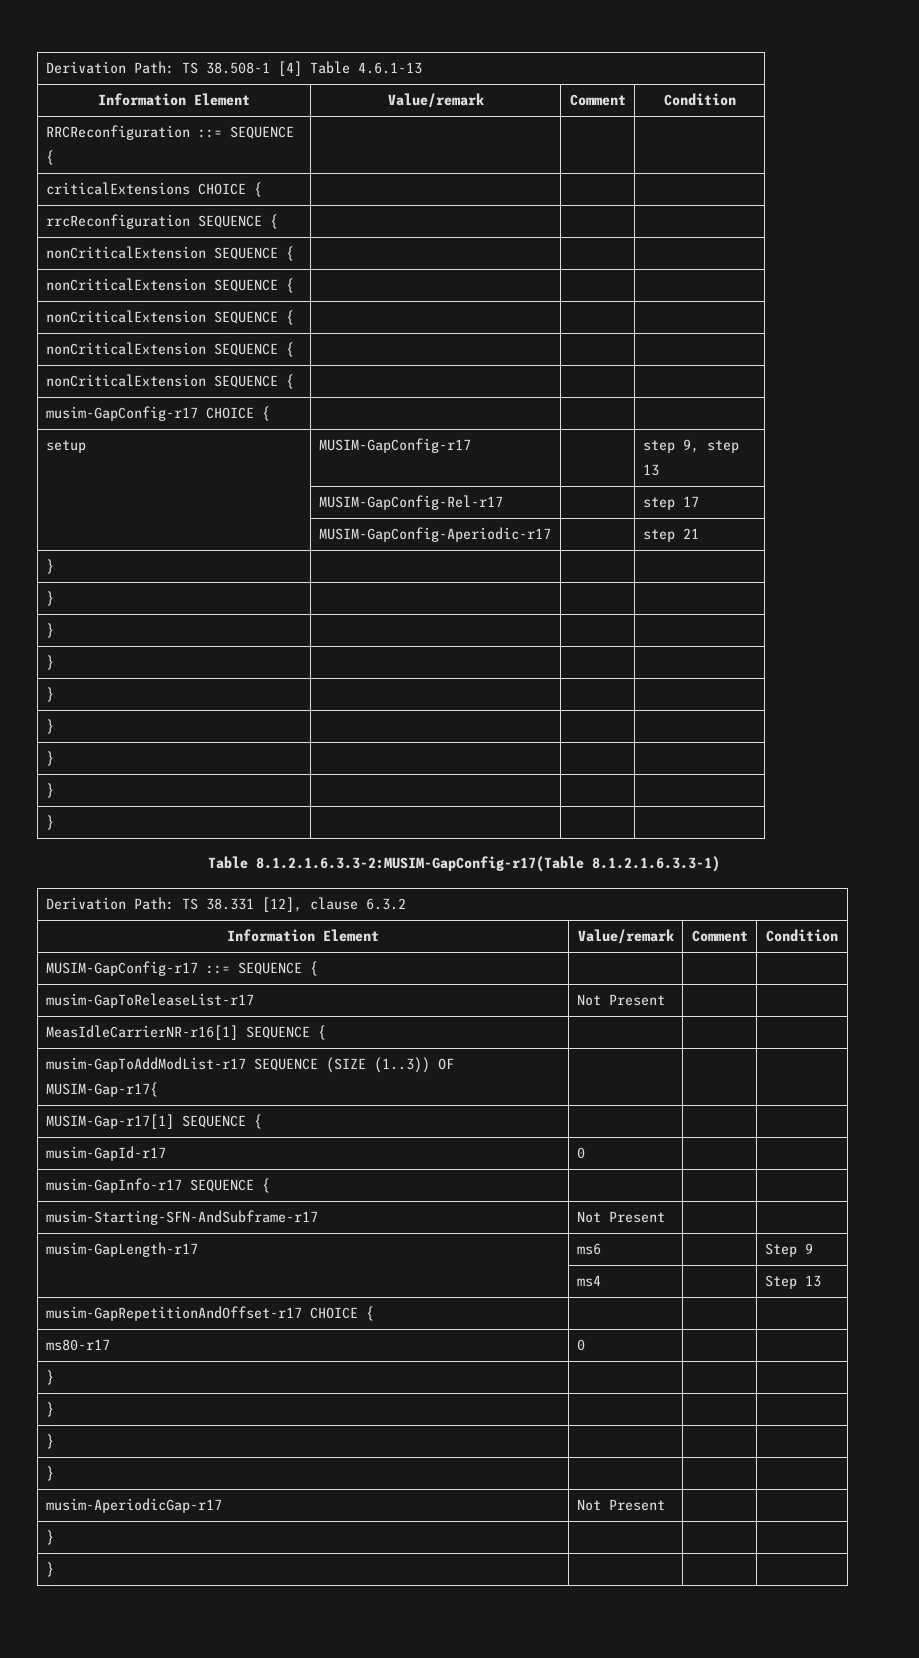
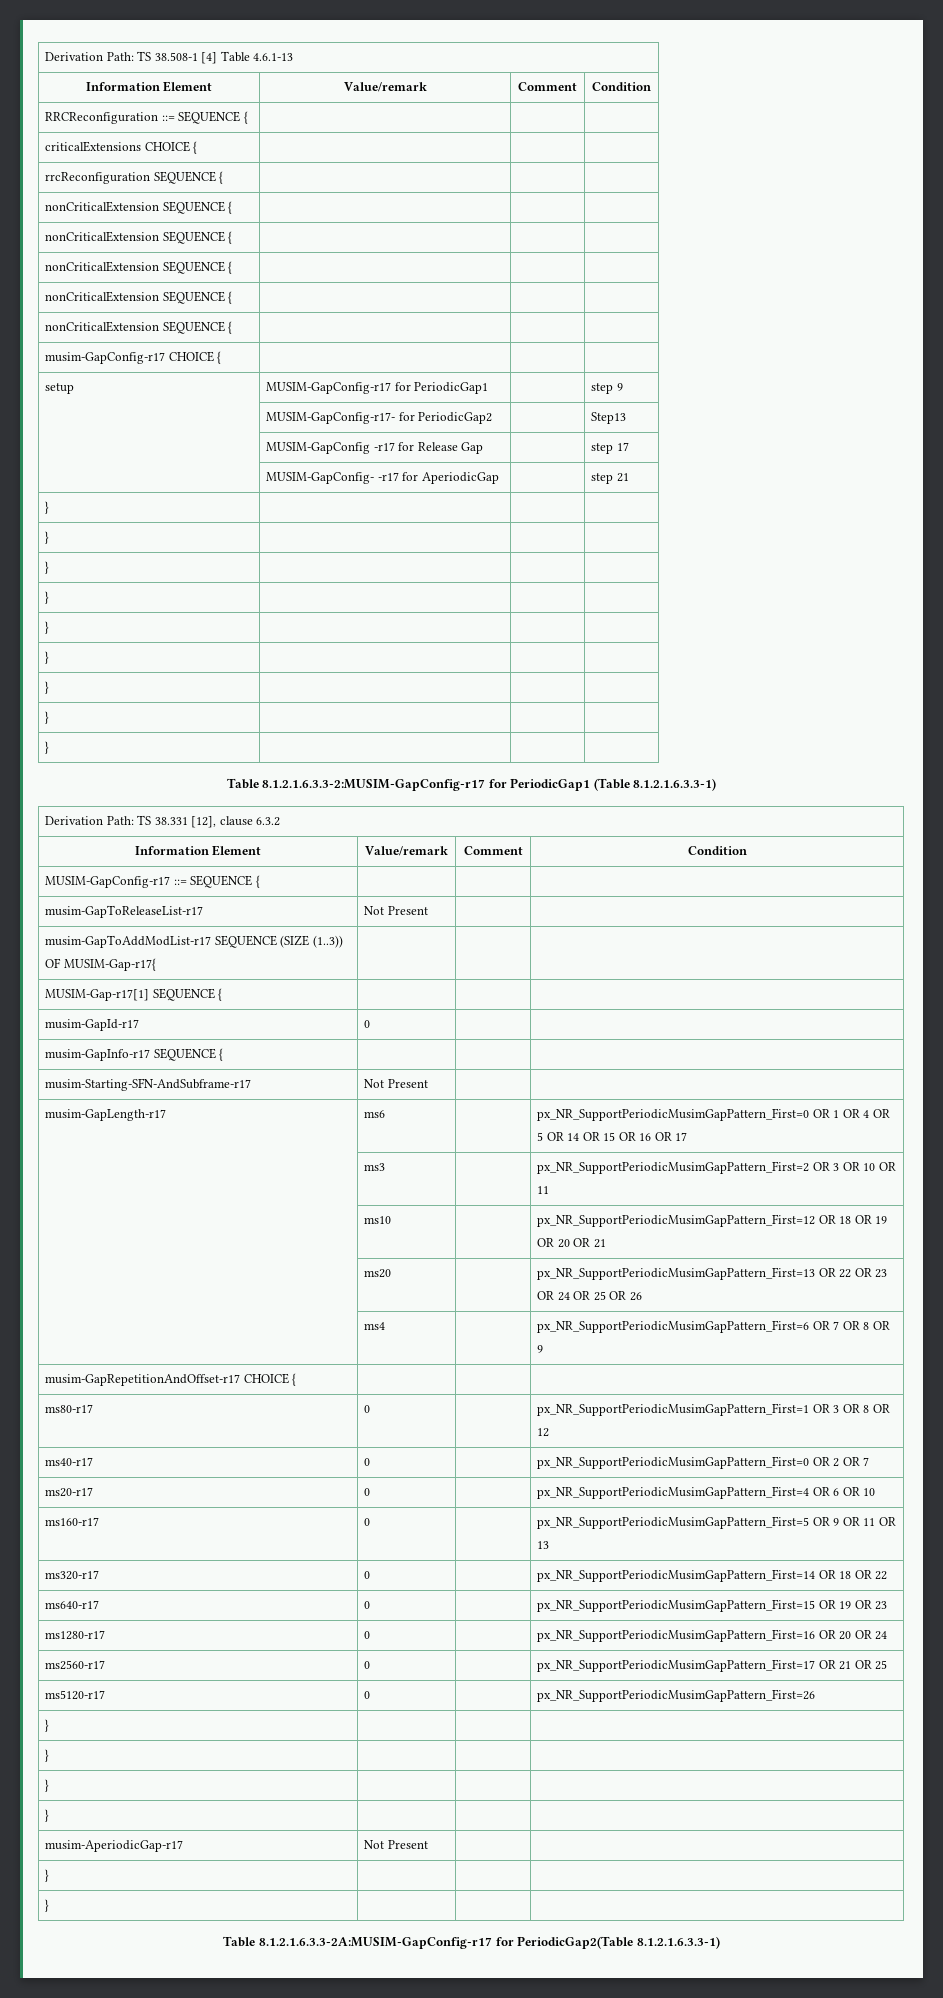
[642,439,739,453] [642,464,659,476] [318,495,503,510] [642,496,699,510] [318,527,551,542] | | step 9, step 13 // | MUSIM-GapConfig-Rel-r17 | | step 17 // | MUSIM-GapConfig-Aperiodic-r17 -> [394,382,489,394] [591,383,623,394] [266,412,493,424] [591,412,627,424] [266,442,484,454] [591,442,629,454] [266,472,499,484] for PeriodicGap1 | | step 9 // | MUSIM-GapConfig-r17- for PeriodicGap2 | | Step13 // | MUSIM-GapConfig -r17 for Release Gap | | step 17 // | MUSIM-GapConfig- -r17 for AperiodicGap
[255,856,584,872] 8.1.2.1.6.3.3-2:MUSIM-GapConfig-r17(Table -> [262,778,630,791] 8.1.2.1.6.3.3-2:MUSIM-GapConfig-r17 for PeriodicGap1 (Table
[45,1025,326,1040] // MeasIdleCarrierNR-r16[1] SEQUENCE { | | | -> (428, 910) none
[764,1243,813,1257] [576,1275,601,1287] [764,1275,821,1289] Step 9 // | ms4 | | Step 13 -> [537,1108,890,1121] [537,1132,688,1141] [364,1163,386,1171] [537,1161,896,1174] [537,1186,550,1194] [364,1216,392,1224] [537,1214,888,1227] [537,1238,606,1248] [364,1269,392,1278] [537,1267,888,1280] [537,1291,642,1301] [364,1322,386,1330] [537,1320,890,1333] [537,1345,544,1353] px_NR_SupportPeriodicMusimGapPattern_First=0 OR 1 OR 4 OR 5 OR 14 OR 15 OR 16 OR 17 // | ms3 | | px_NR_SupportPeriodicMusimGapPattern_First=2 OR 3 OR 10 OR 11 // | ms10 | | px_NR_SupportPeriodicMusimGapPattern_First=12 OR 18 OR 19 OR 20 OR 21 // | ms20 | | px_NR_SupportPeriodicMusimGapPattern_First=13 OR 22 OR 23 OR 24 OR 25 OR 26 // | ms4 | | px_NR_SupportPeriodicMusimGapPattern_First=6 OR 7 OR 8 OR 9
(585, 1345) none -> [537,1403,890,1416] [537,1428,550,1437] [45,1457,94,1466] [364,1458,371,1466] [537,1456,870,1469] [45,1487,94,1497] [364,1488,371,1496] [537,1486,876,1499] [45,1517,100,1526] [364,1518,371,1526] [537,1516,896,1529] [537,1541,550,1549] [45,1570,100,1580] [364,1571,371,1579] [537,1569,888,1582] [45,1600,100,1609] [364,1601,371,1609] [537,1599,888,1612] [45,1630,106,1640] [364,1631,371,1639] [537,1629,888,1642] [45,1660,106,1670] [364,1661,371,1669] [537,1659,888,1672] [45,1690,106,1700] [364,1691,371,1699] [537,1689,816,1702] px_NR_SupportPeriodicMusimGapPattern_First=1 OR 3 OR 8 OR 12 // ms40-r17 | 0 | | px_NR_SupportPeriodicMusimGapPattern_First=0 OR 2 OR 7 // ms20-r17 | 0 | | px_NR_SupportPeriodicMusimGapPattern_First=4 OR 6 OR 10 // ms160-r17 | 0 | | px_NR_SupportPeriodicMusimGapPattern_First=5 OR 9 OR 11 OR 13 // ms320-r17 | 0 | | px_NR_SupportPeriodicMusimGapPattern_First=14 OR 18 OR 22 // ms640-r17 | 0 | | px_NR_SupportPeriodicMusimGapPattern_First=15 OR 19 OR 23 // ms1280-r17 | 0 | | px_NR_SupportPeriodicMusimGapPattern_First=16 OR 20 OR 24 // ms2560-r17 | 0 | | px_NR_SupportPeriodicMusimGapPattern_First=17 OR 21 OR 25 // ms5120-r17 | 0 | | px_NR_SupportPeriodicMusimGapPattern_First=26
(54, 1569) none -> [223,1936,720,1949] // Table 8.1.2.1.6.3.3-2A:MUSIM-GapConfig-r17 for PeriodicGap2(Table 8.1.2.1.6.3.3-1)

